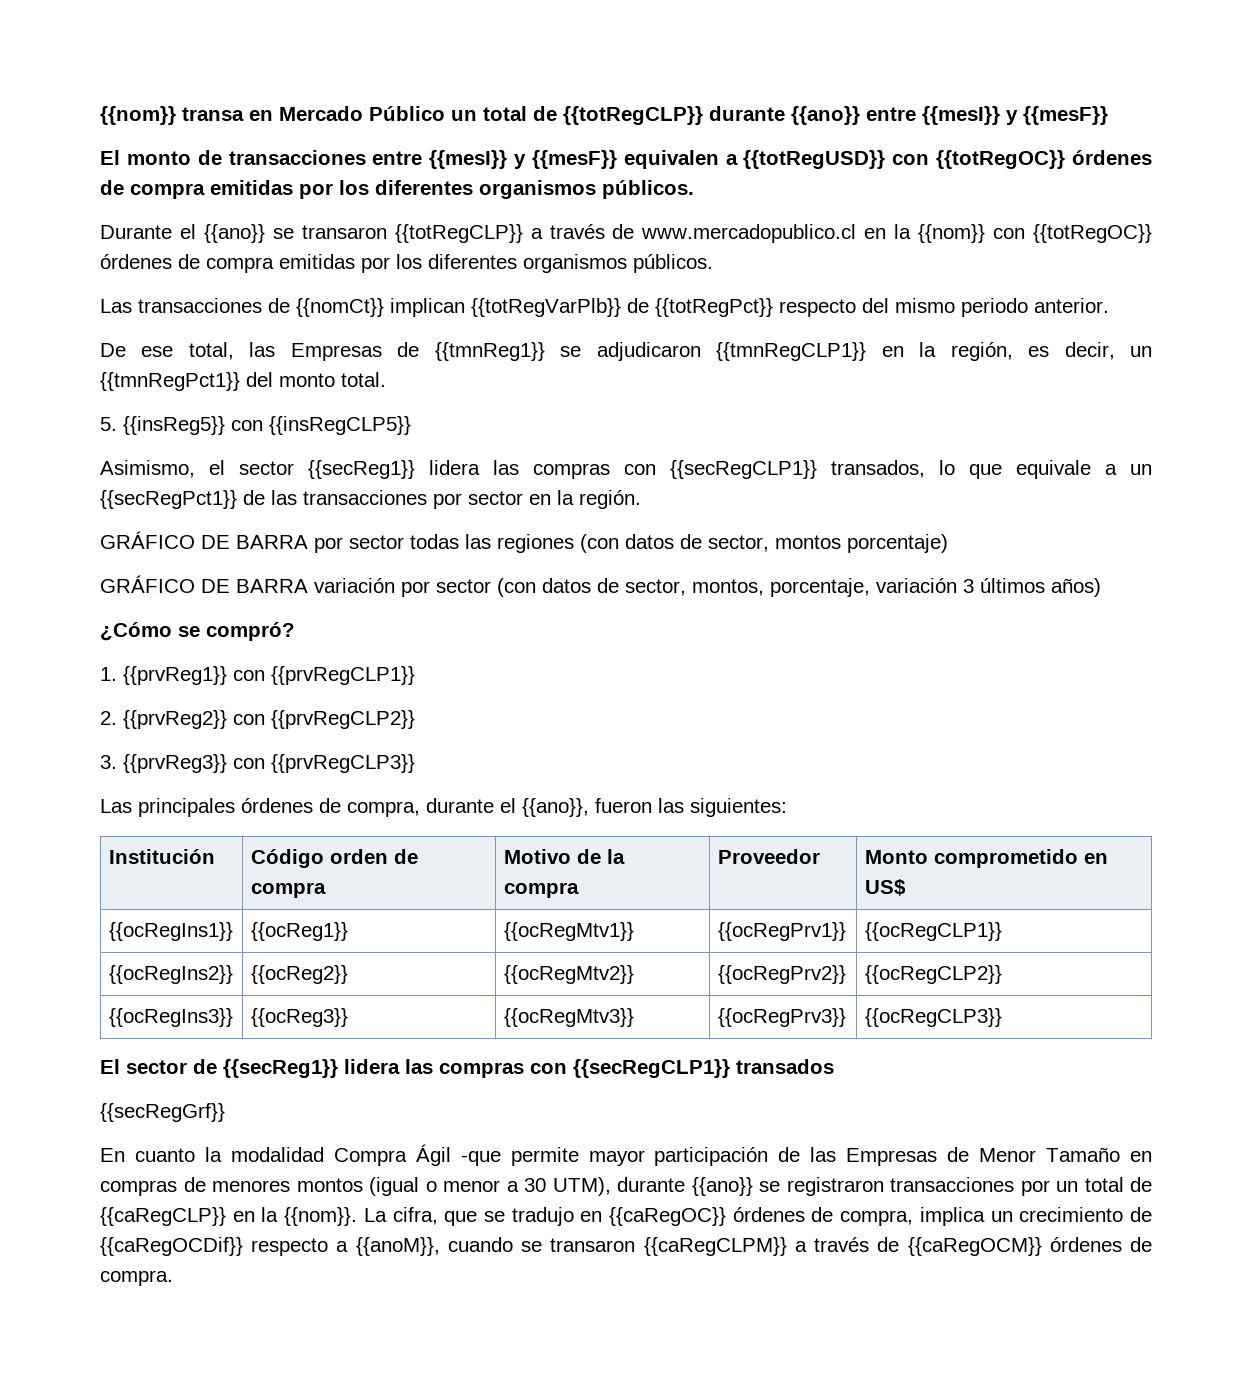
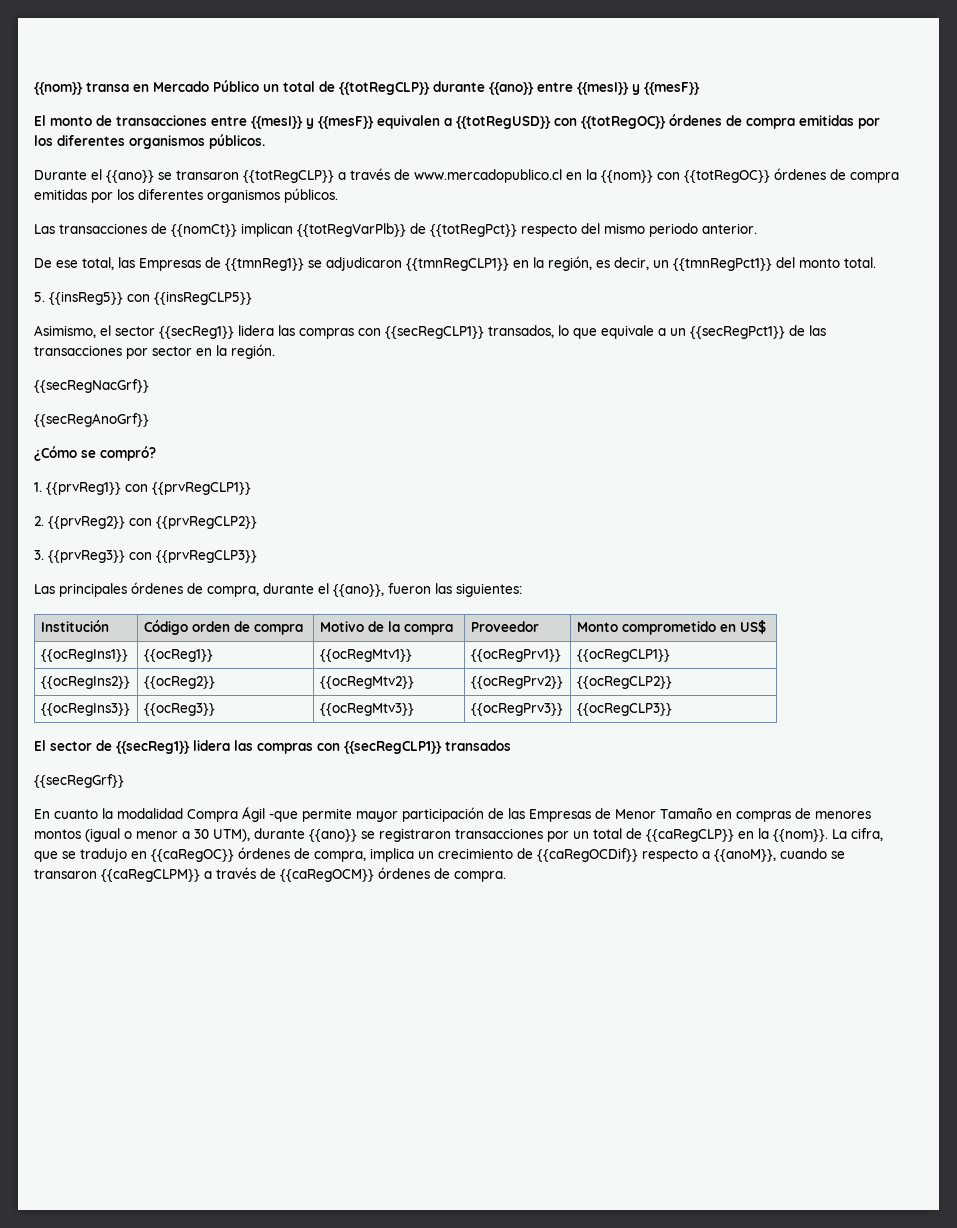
[100,531,948,553] [100,575,1101,597] GRÁFICO DE BARRA por sector todas las regiones (con datos de sector, montos porcentaje) // GRÁFICO DE BARRA variación por sector (con datos de sector, montos, porcentaje, variación 3 últimos años) -> [34,379,149,393] [34,413,149,427] {{secRegNacGrf}} // {{secRegAnoGrf}}

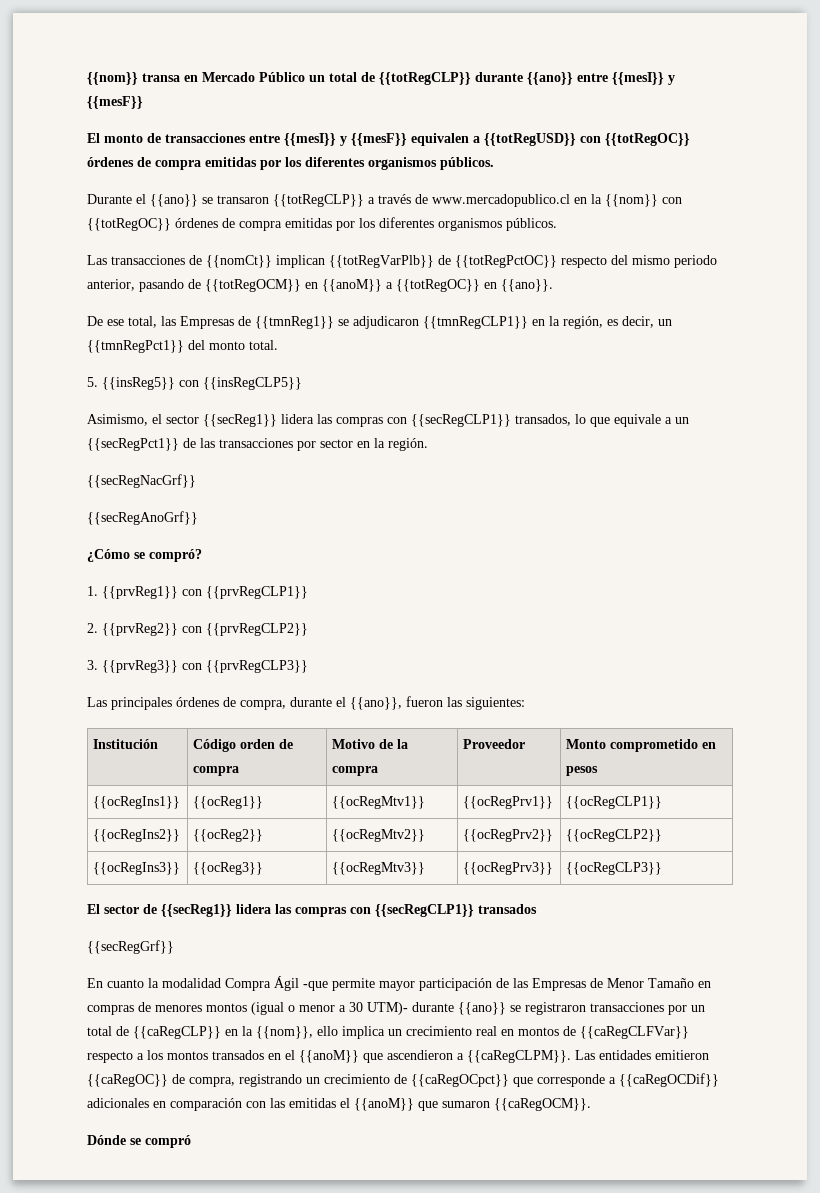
[430,224,517,237] {{totRegPct}} -> [455,255,557,268] {{totRegPctOC}}
[702,223,757,234] anterior. -> [87,279,553,292] anterior, pasando de {{totRegOCM}} en {{anoM}} a {{totRegOC}} en {{ano}}.
[739,620,766,634] US$ -> [566,766,599,776] pesos
[213,829,250,842] UTM), -> [367,1002,408,1015] UTM)-
[773,828,883,842] [34,847,845,862] [34,867,506,882] {{nom}}. La cifra, que se tradujo en {{caRegOC}} órdenes de compra, implica un crecimiento de {{caRegOCDif}} respecto a {{anoM}}, cuando se transaron {{caRegCLPM}} a través de {{caRegOCM}} órdenes de compra. -> [256,1026,689,1039] [87,1050,709,1063] [87,1073,719,1087] [87,1098,591,1111] [87,1135,191,1148] {{nom}}, ello implica un crecimiento real en montos de {{caRegCLFVar}} respecto a los montos transados en el {{anoM}} que ascendieron a {{caRegCLPM}}. Las entidades emitieron {{caRegOC}} de compra, registrando un crecimiento de {{caRegOCpct}} que corresponde a {{caRegOCDif}} adicionales en comparación con las emitidas el {{anoM}} que sumaron {{caRegOCM}}. // Dónde se compró

